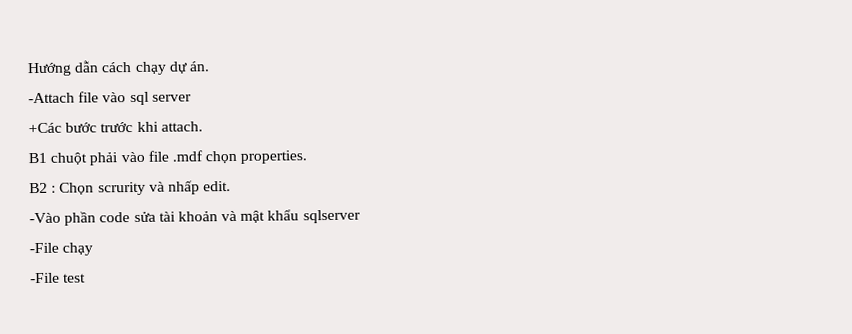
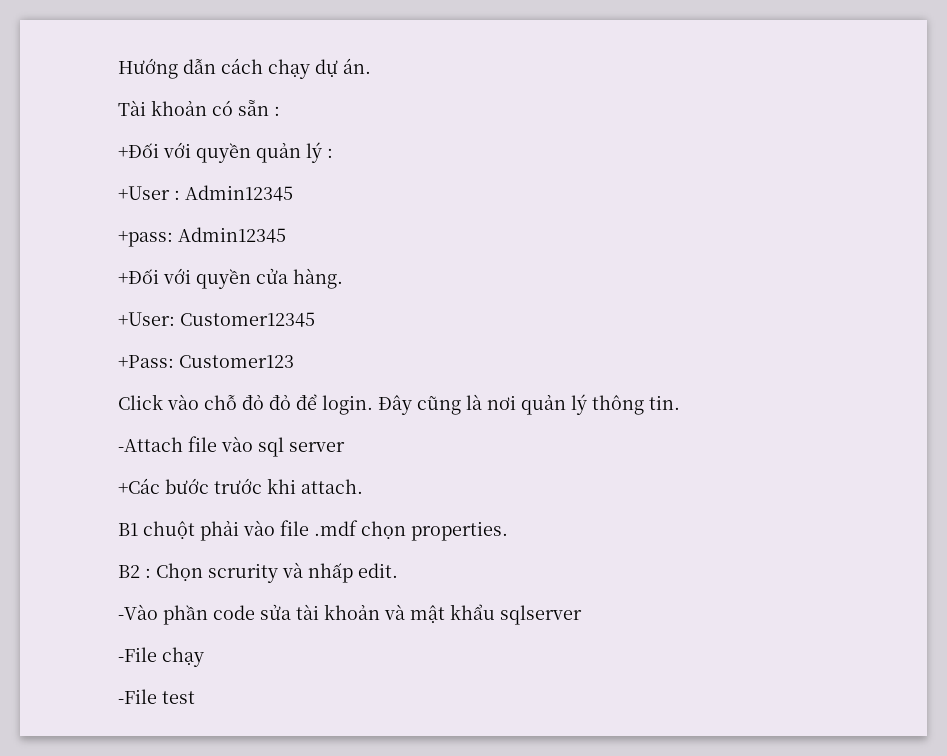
(210, 66) none -> [118,100,280,116] [118,142,333,163] [118,185,293,201] [118,227,286,247] [118,268,343,289] [118,312,315,327] [118,355,294,368] [118,394,680,415] // Tài khoản có sẵn : // +Đối với quyền quản lý : // +User : Admin12345 // +pass: Admin12345 // +Đối với quyền cửa hàng. // +User: Customer12345 // +Pass: Customer123 // Click vào chỗ đỏ đỏ để login. Đây cũng là nơi quản lý thông tin.

